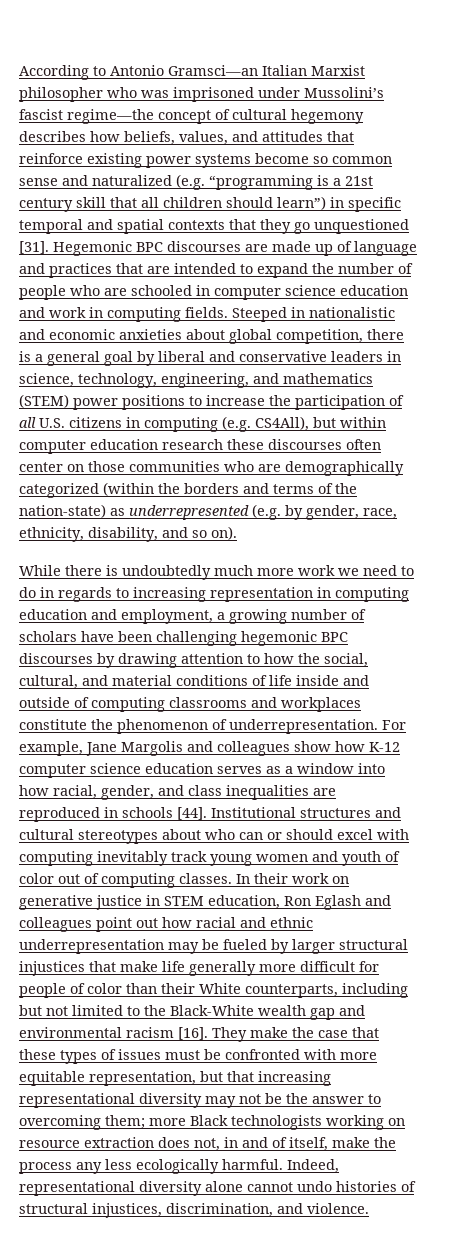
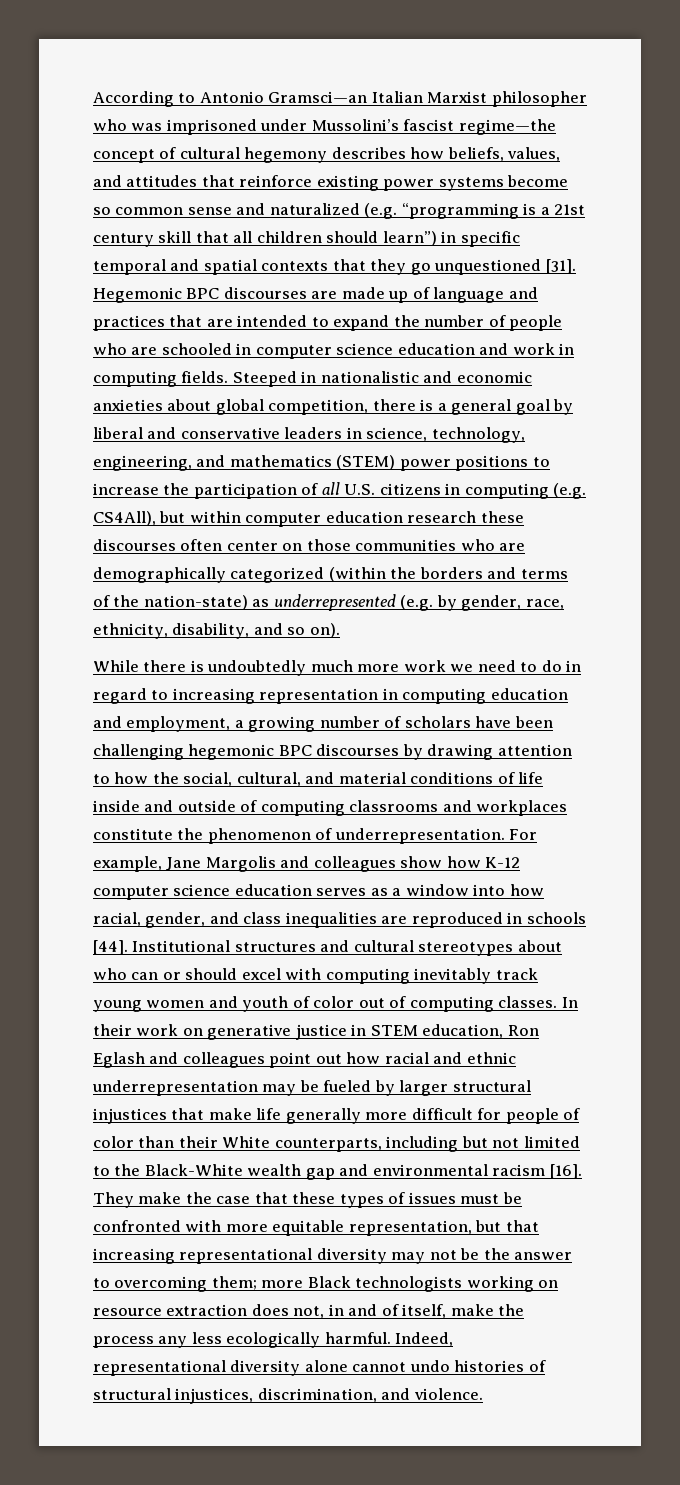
[58,587,112,602] regards -> [93,688,147,704] regard

